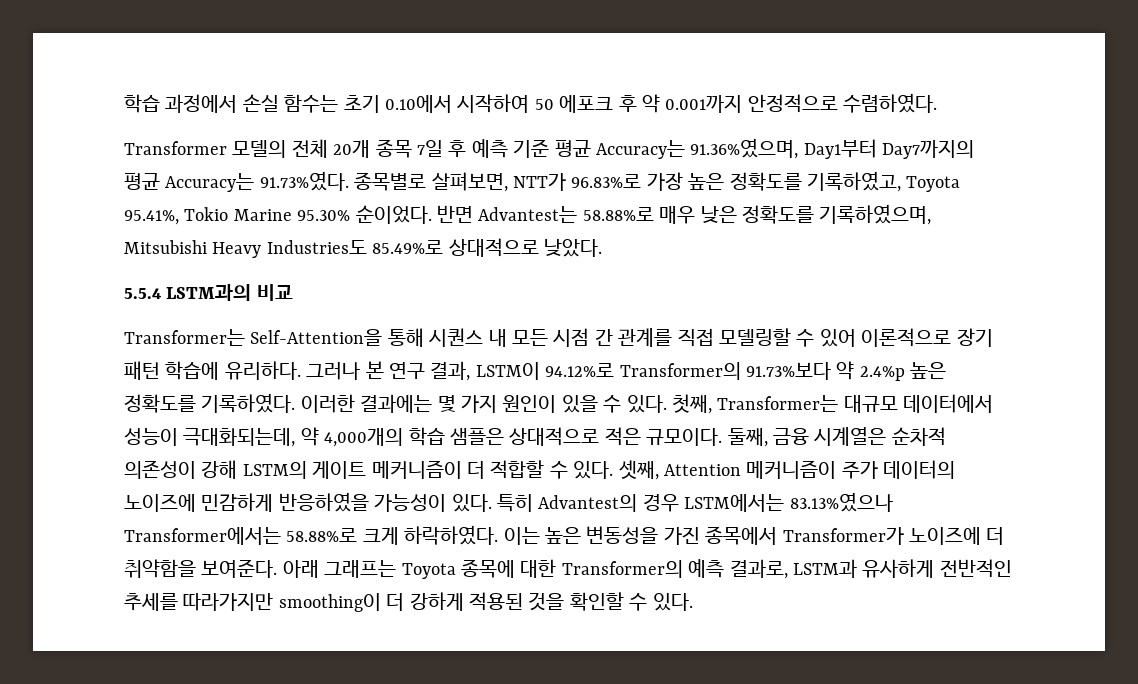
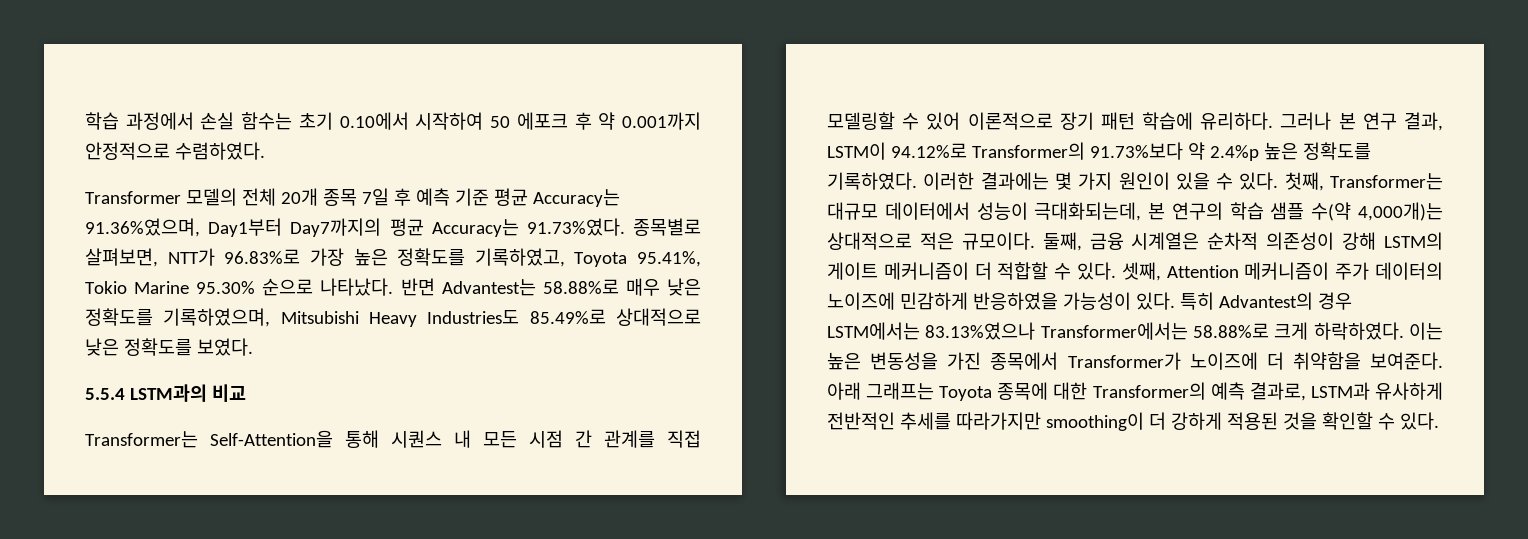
[355,205,432,224] 순이었다. -> [262,278,394,296] 순으로 나타났다.
[544,239,602,257] 낮았다. -> [85,338,253,356] 낮은 정확도를 보였다.
[300,427,504,447] 약 4,000개의 학습 샘플은 -> [1148,202,1443,221] 본 연구의 학습 샘플 수(약 4,000개)는

